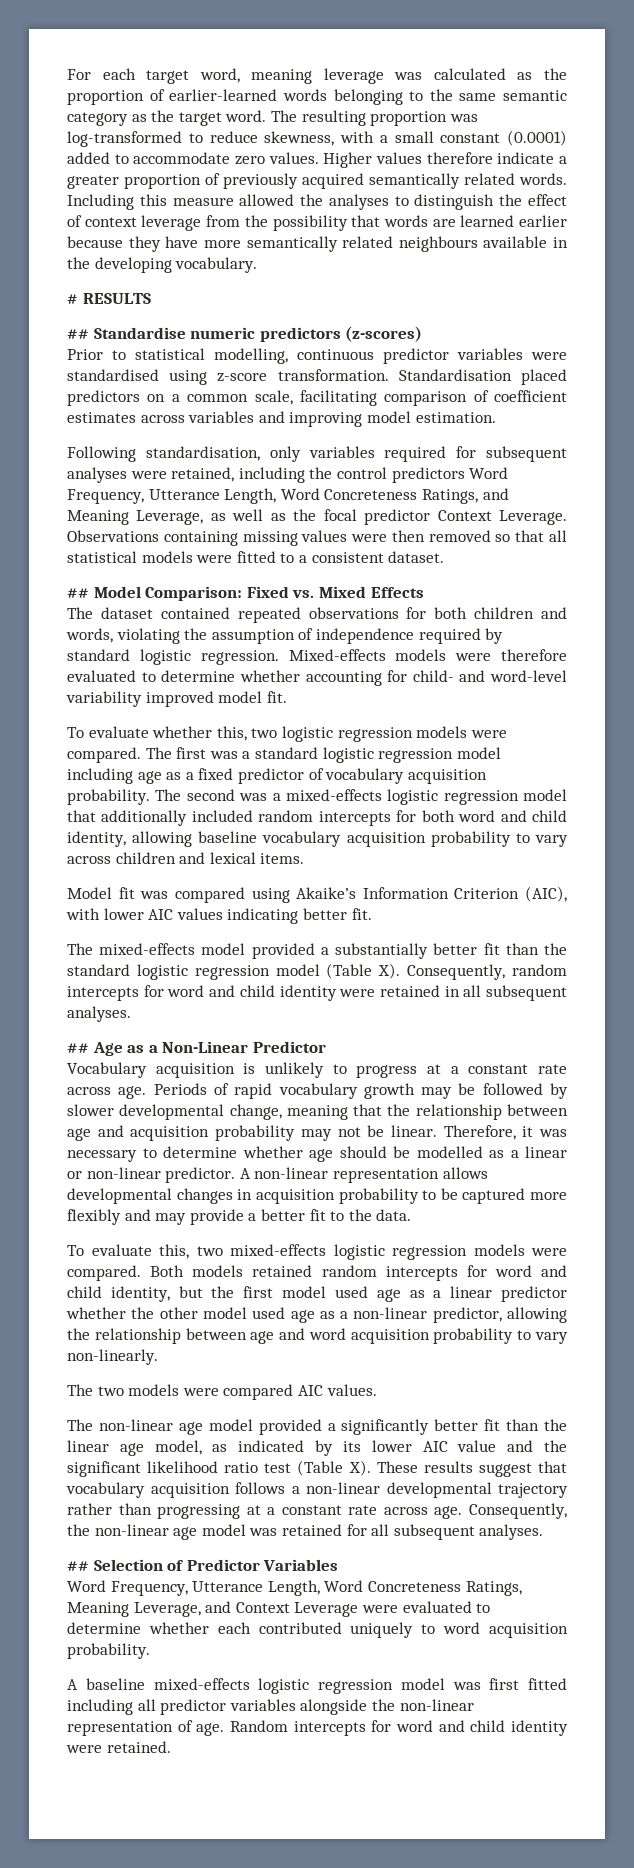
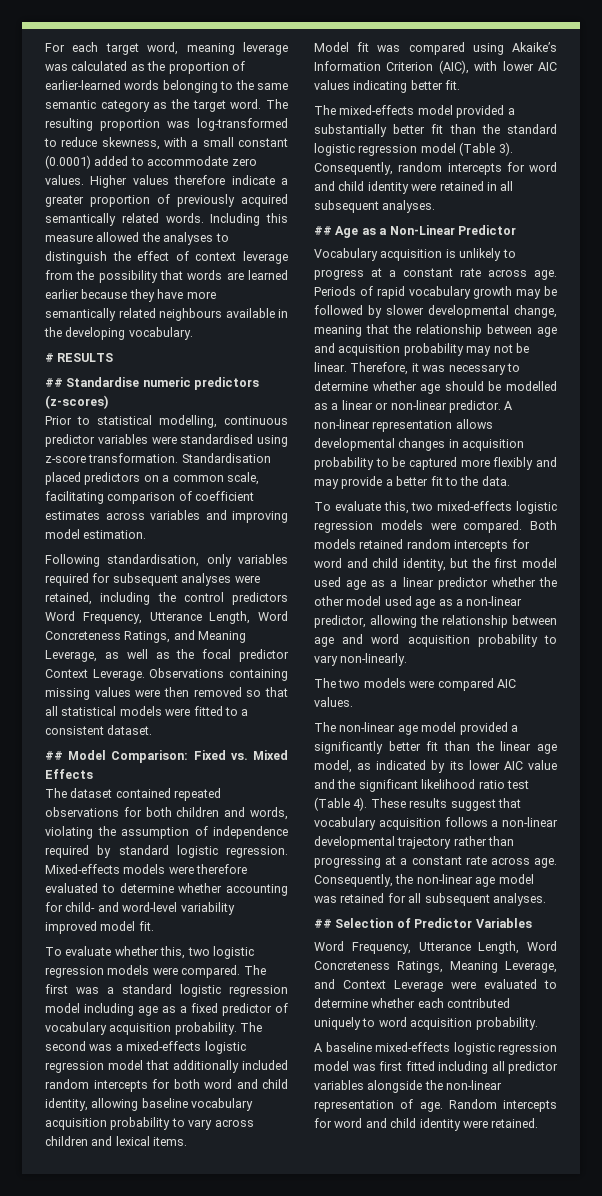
[378,963,401,979] X). -> [498,142,513,156] 3).
[348,1460,371,1476] X). -> [353,797,368,811] 4).

